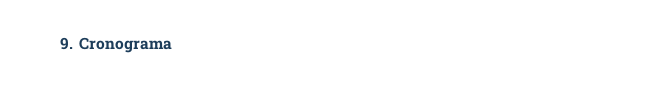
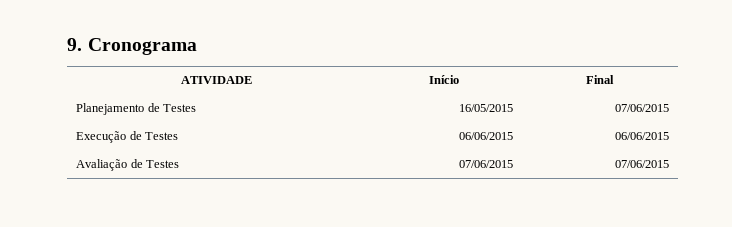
(172, 45) none -> [181,76,252,84] [428,75,459,84] [586,75,614,84] [76,103,197,115] [458,104,513,112] [614,104,669,112] [76,131,179,143] [458,132,513,140] [614,132,669,140] [76,159,180,171] [458,160,513,168] [614,160,669,168] // ATIVIDADE | Início | Final // Planejamento de Testes | 16/05/2015 | 07/06/2015 // Execução de Testes | 06/06/2015 | 06/06/2015 // Avaliação de Testes | 07/06/2015 | 07/06/2015

